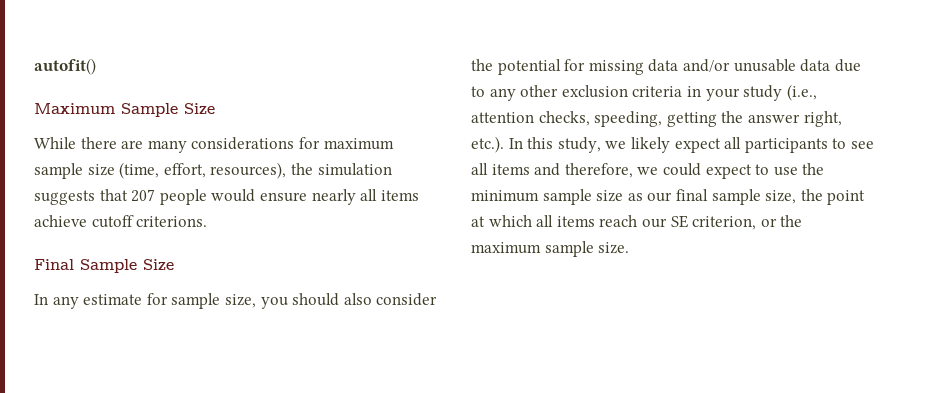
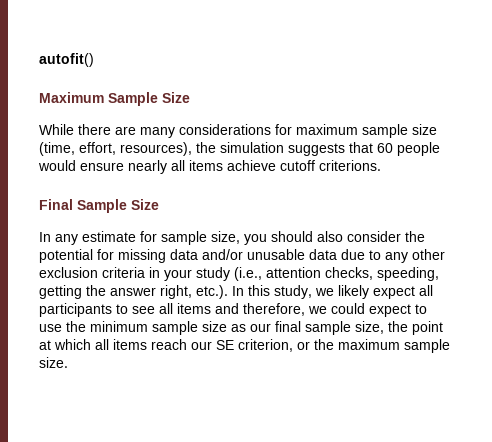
[131,189,156,202] 207 -> [377,143,393,153] 60

